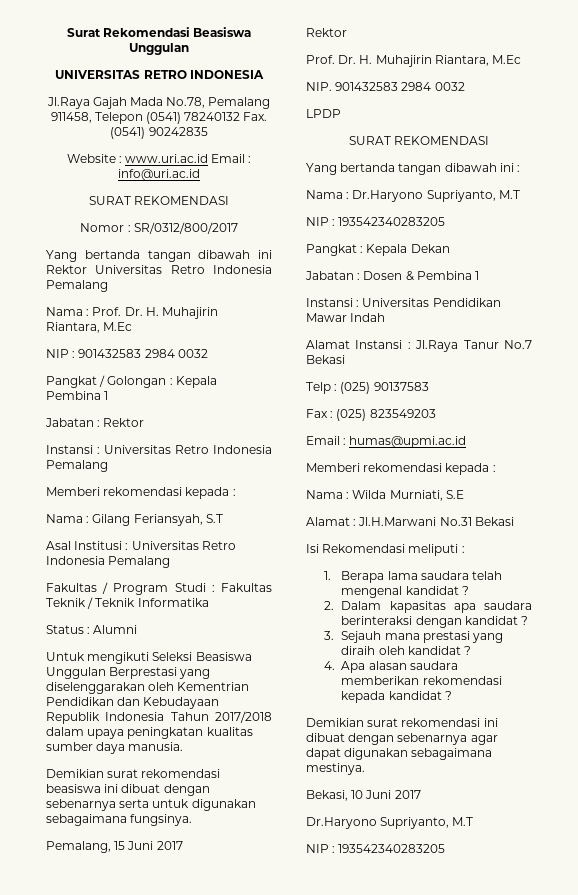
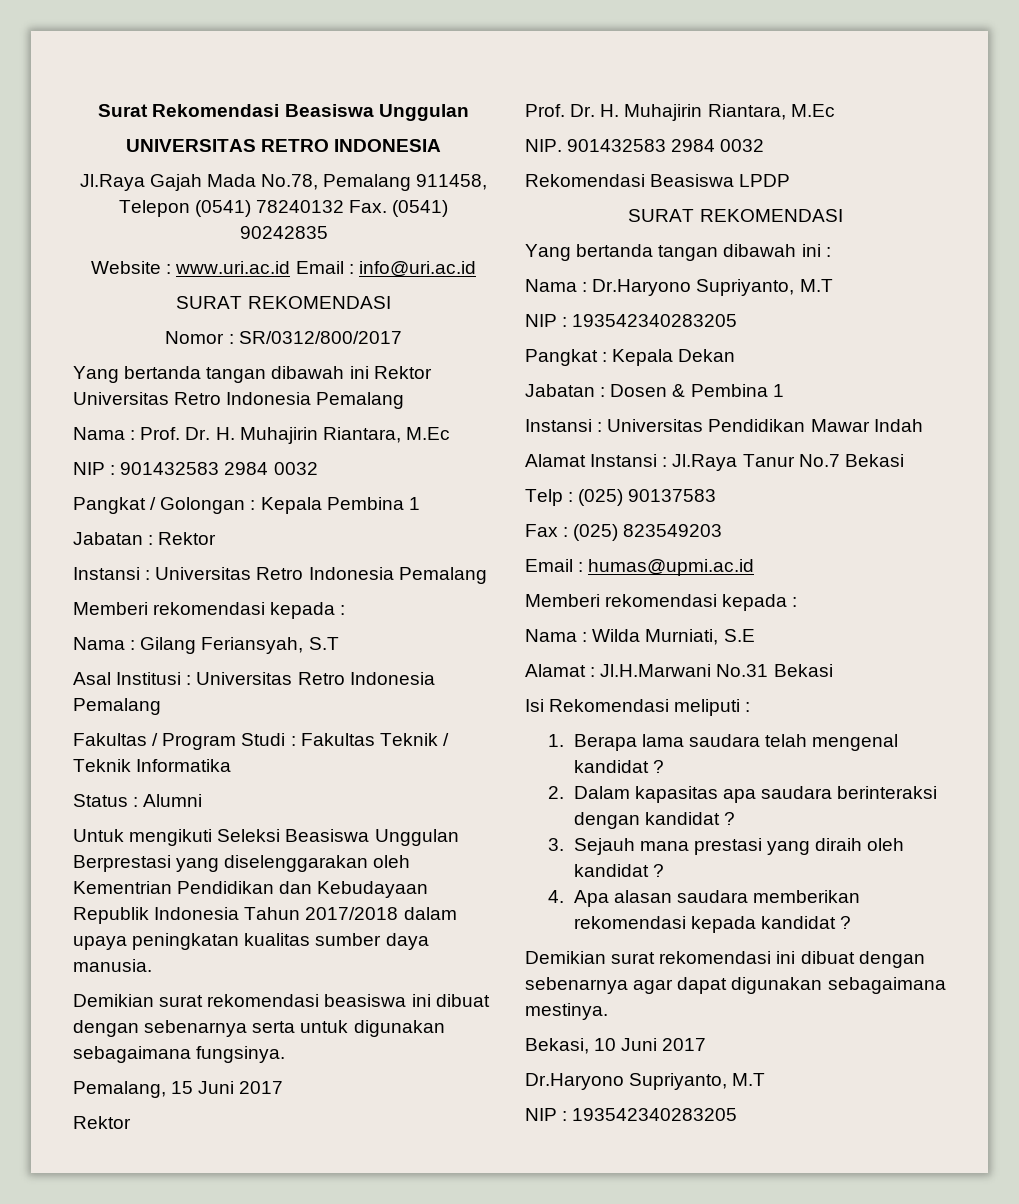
(465, 86) none -> [525,174,735,187] Rekomendasi Beasiswa

